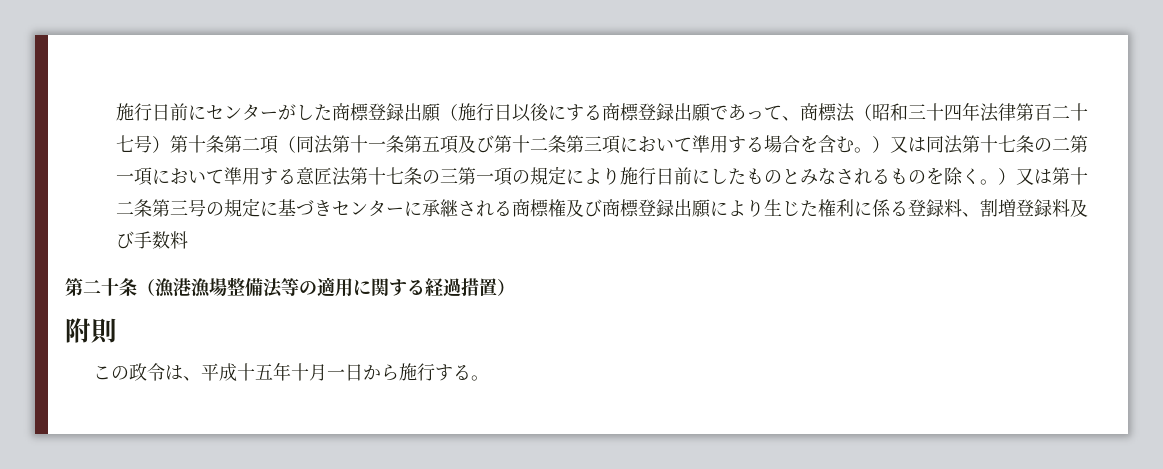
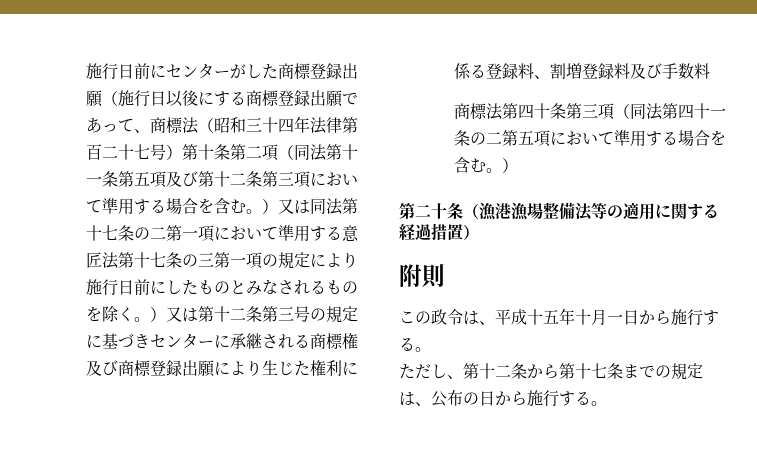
(188, 240) none -> [453,103,726,120] [453,130,726,147] [453,157,518,173] // 商標法第四十条第三項（同法第四十一条の二第五項において準用する場合を含む。）
(489, 378) none -> [399,363,703,380] [399,390,607,407] // ただし、第十二条から第十七条までの規定は、公布の日から施行する。

